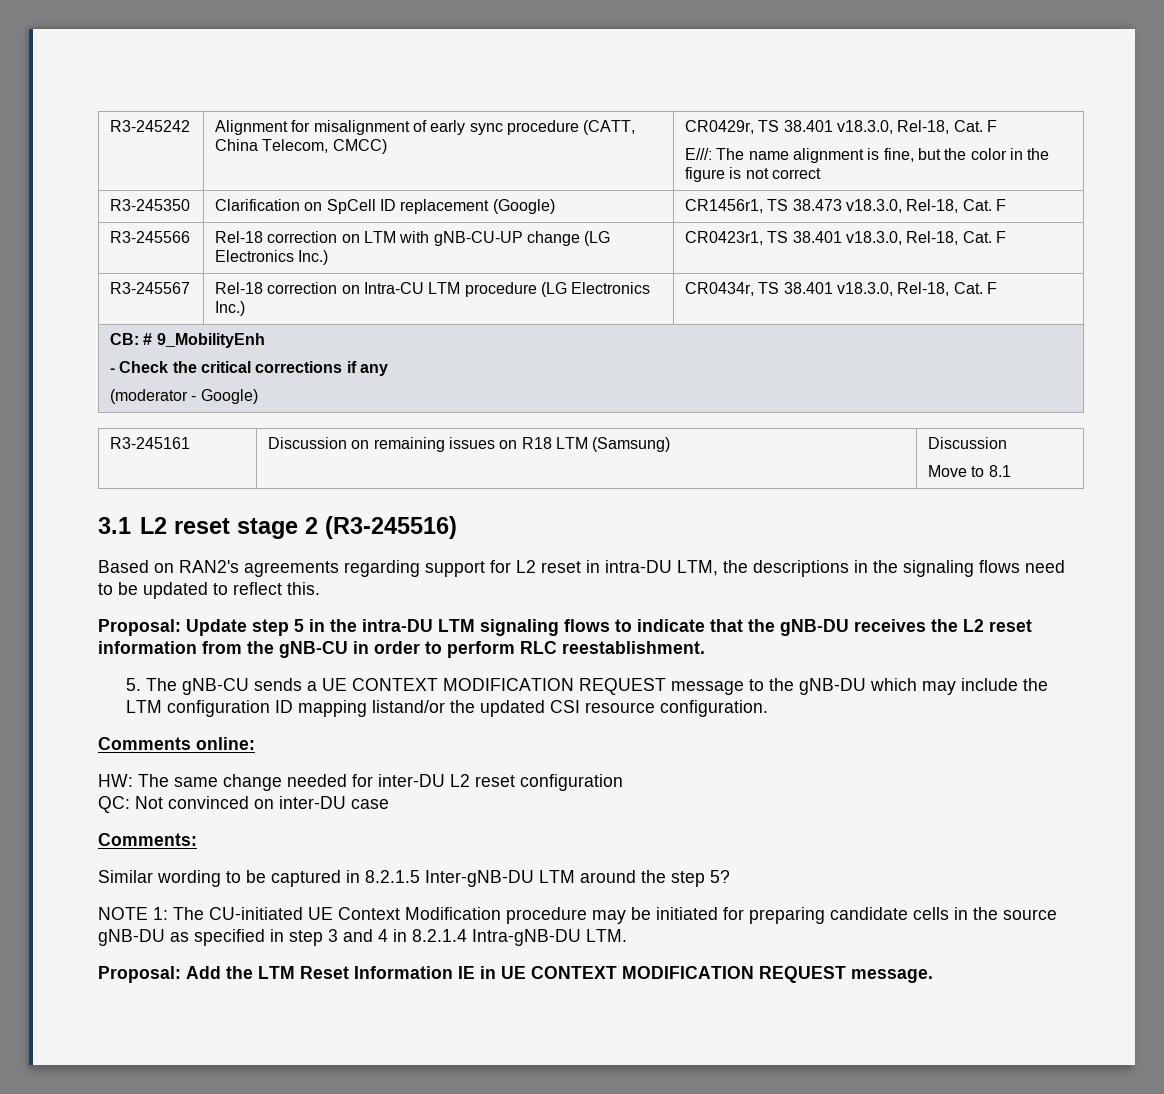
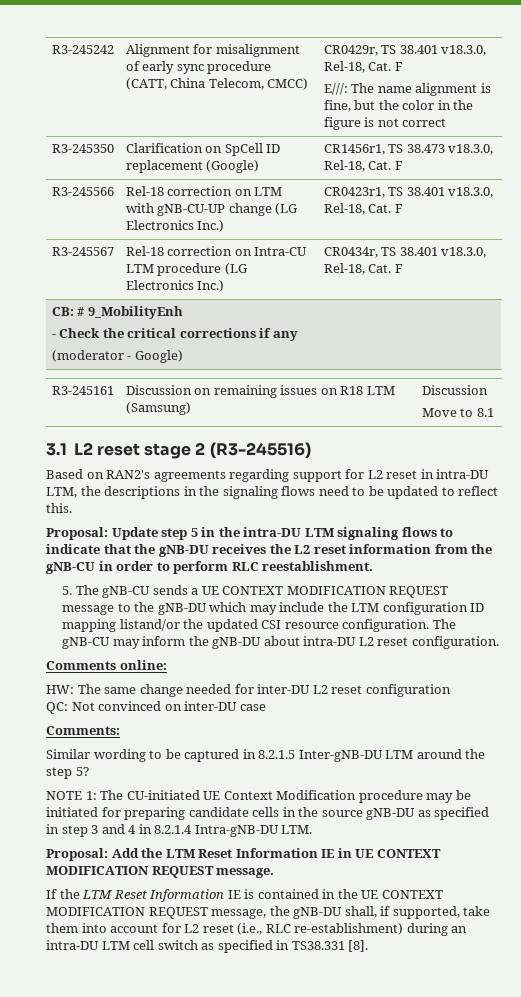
(769, 708) none -> [432,619,456,629] [62,636,499,649] The gNB-CU may inform the gNB-DU about intra-DU L2 reset configuration.
(933, 976) none -> [46,889,443,902] [46,906,491,919] [46,923,468,936] [46,940,369,953] // If the LTM Reset Information IE is contained in the UE CONTEXT MODIFICATION REQUEST message, the gNB-DU shall, if supported, take them into account for L2 reset (i.e., RLC re-establishment) during an intra-DU LTM cell switch as specified in TS38.331 [8].

